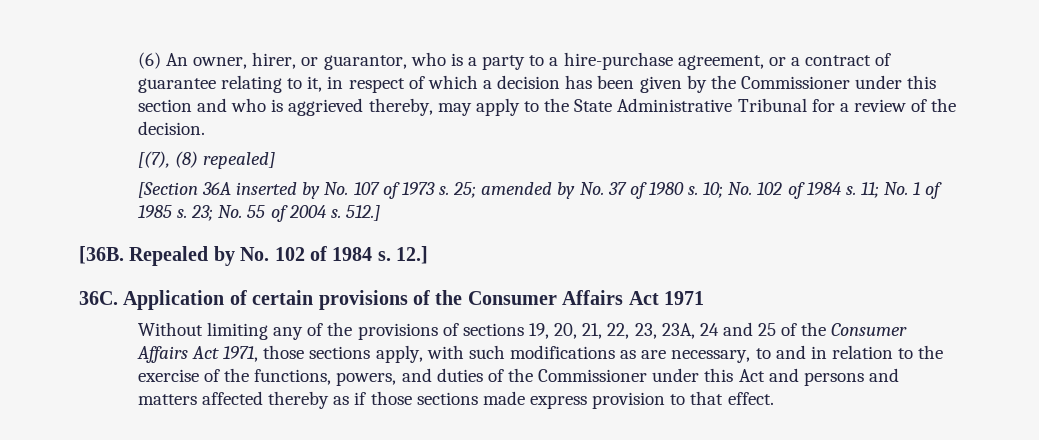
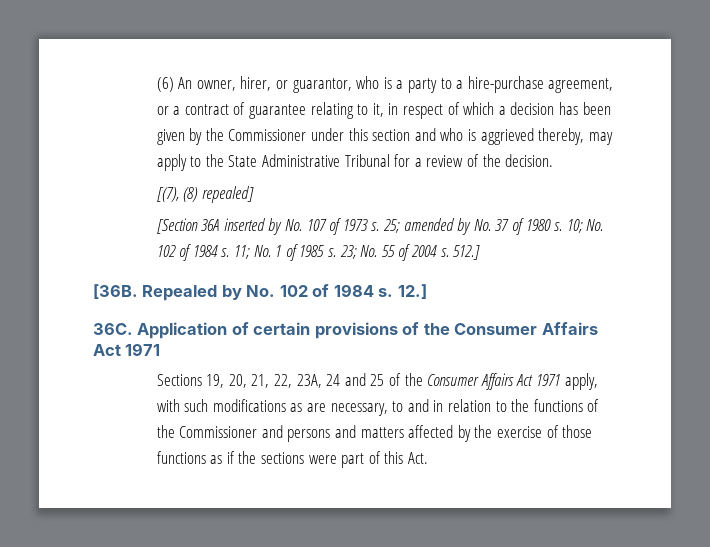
[137,322,524,340] Without limiting any of the provisions of sections -> [156,374,202,386] Sections
[634,323,657,339] 23, -> (293, 381) none
[223,345,371,362] 1971, those sections -> [535,374,560,386] 1971
[137,368,765,386] exercise of the functions, powers, and duties of the Commissioner under this Act -> [533,399,600,412] [156,425,258,438] functions of the Commissioner
[268,391,774,409] thereby as if those sections made express provision to that effect. -> [457,425,593,442] [156,451,428,468] by the exercise of those functions as if the sections were part of this Act.

